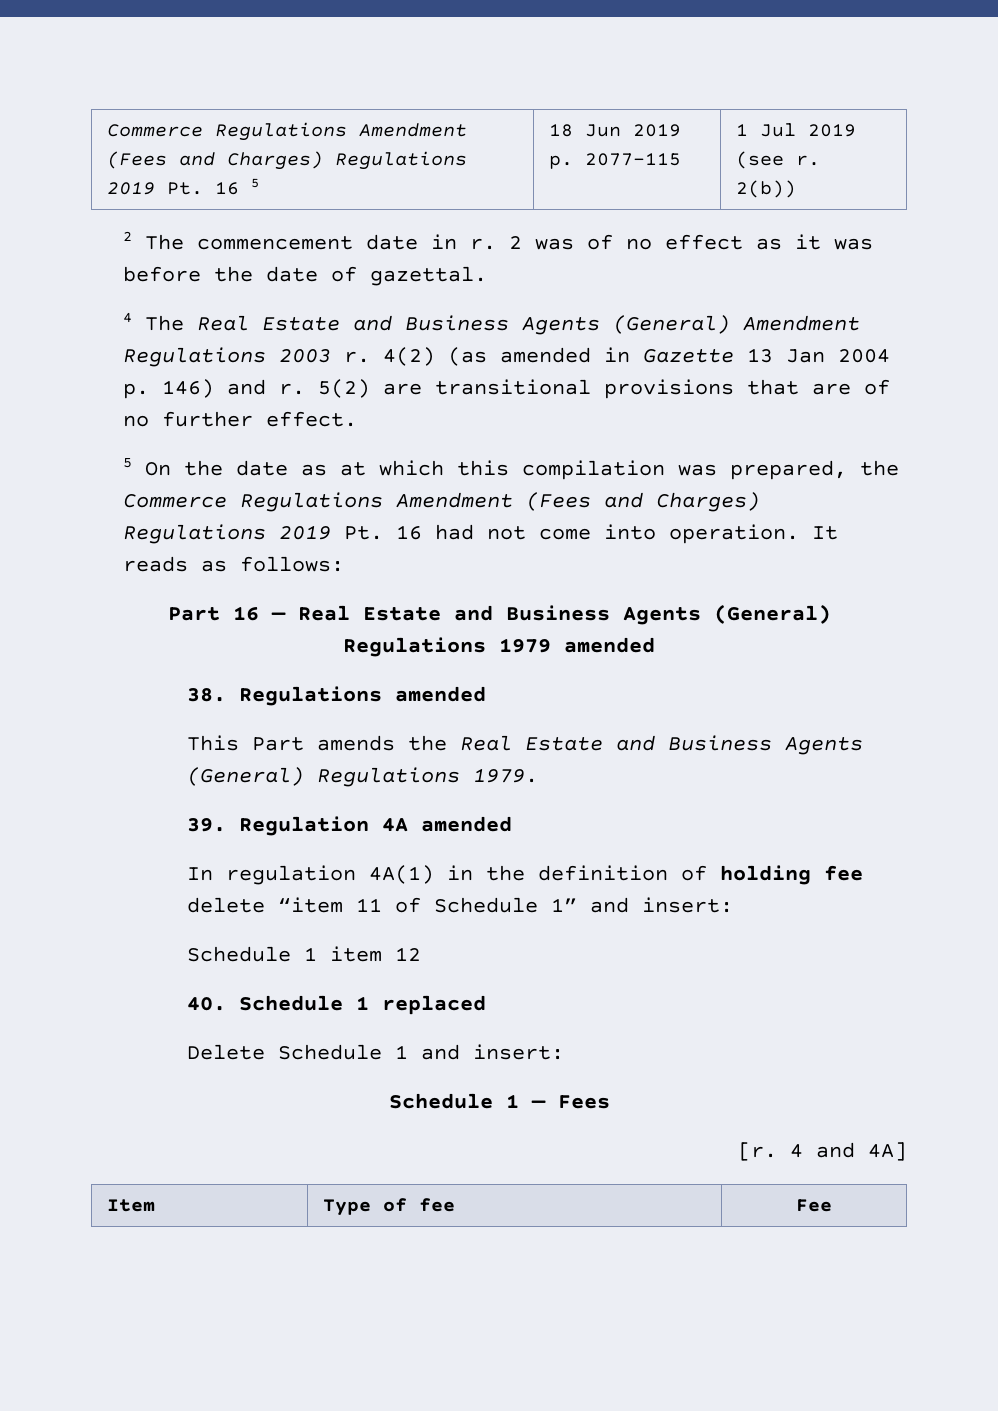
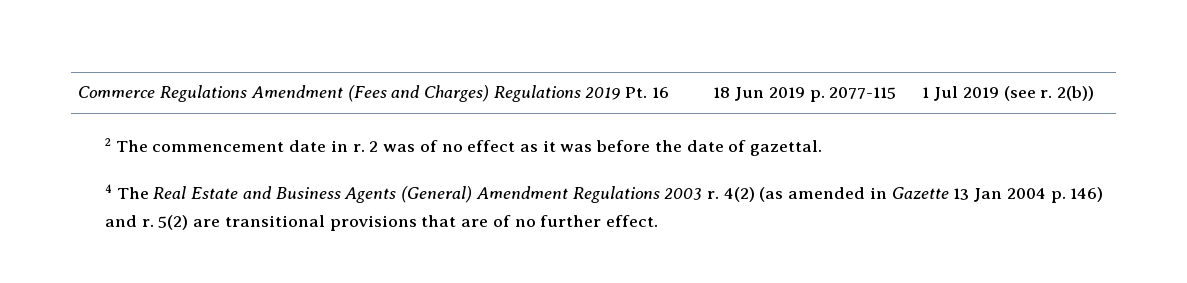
[250,178,259,188] 5 -> (669, 92) none
[122,458,899,480] [122,492,760,512] [122,524,838,544] [122,556,344,572] [167,604,831,625] [343,637,655,657] [186,686,486,706] [186,735,863,755] [186,767,538,787] [186,816,512,836] [186,865,863,885] [186,897,733,913] [186,946,421,962] [186,995,486,1015] [186,1044,564,1060] [388,1093,610,1109] [738,1142,907,1161] [106,1199,155,1212] [322,1198,455,1216] [796,1199,832,1212] // 5 On the date as at which this compilation was prepared, the Commerce Regulations Amendment (Fees and Charges) Regulations 2019 Pt. 16 had not come into operation. It reads as follows: // Part 16 — Real Estate and Business Agents (General) Regulations 1979 amended // 38. Regulations amended // This Part amends the Real Estate and Business Agents (General) Regulations 1979. // 39. Regulation 4A amended // In regulation 4A(1) in the definition of holding fee delete “item 11 of Schedule 1” and insert: // Schedule 1 item 12 // 40. Schedule 1 replaced // Delete Schedule 1 and insert: // Schedule 1 — Fees // [r. 4 and 4A] // Item | Type of fee | Fee -> (658, 221) none

